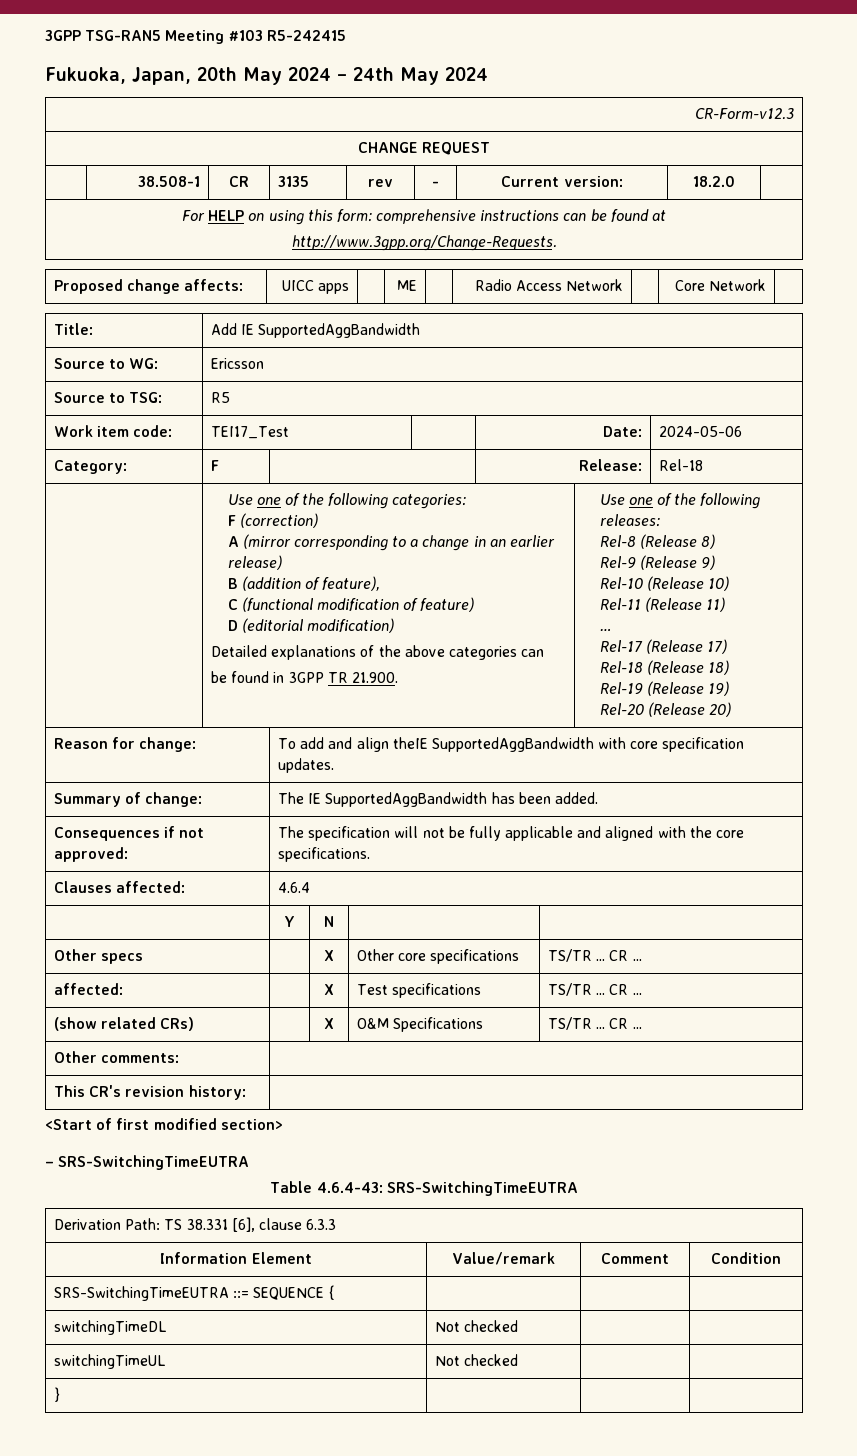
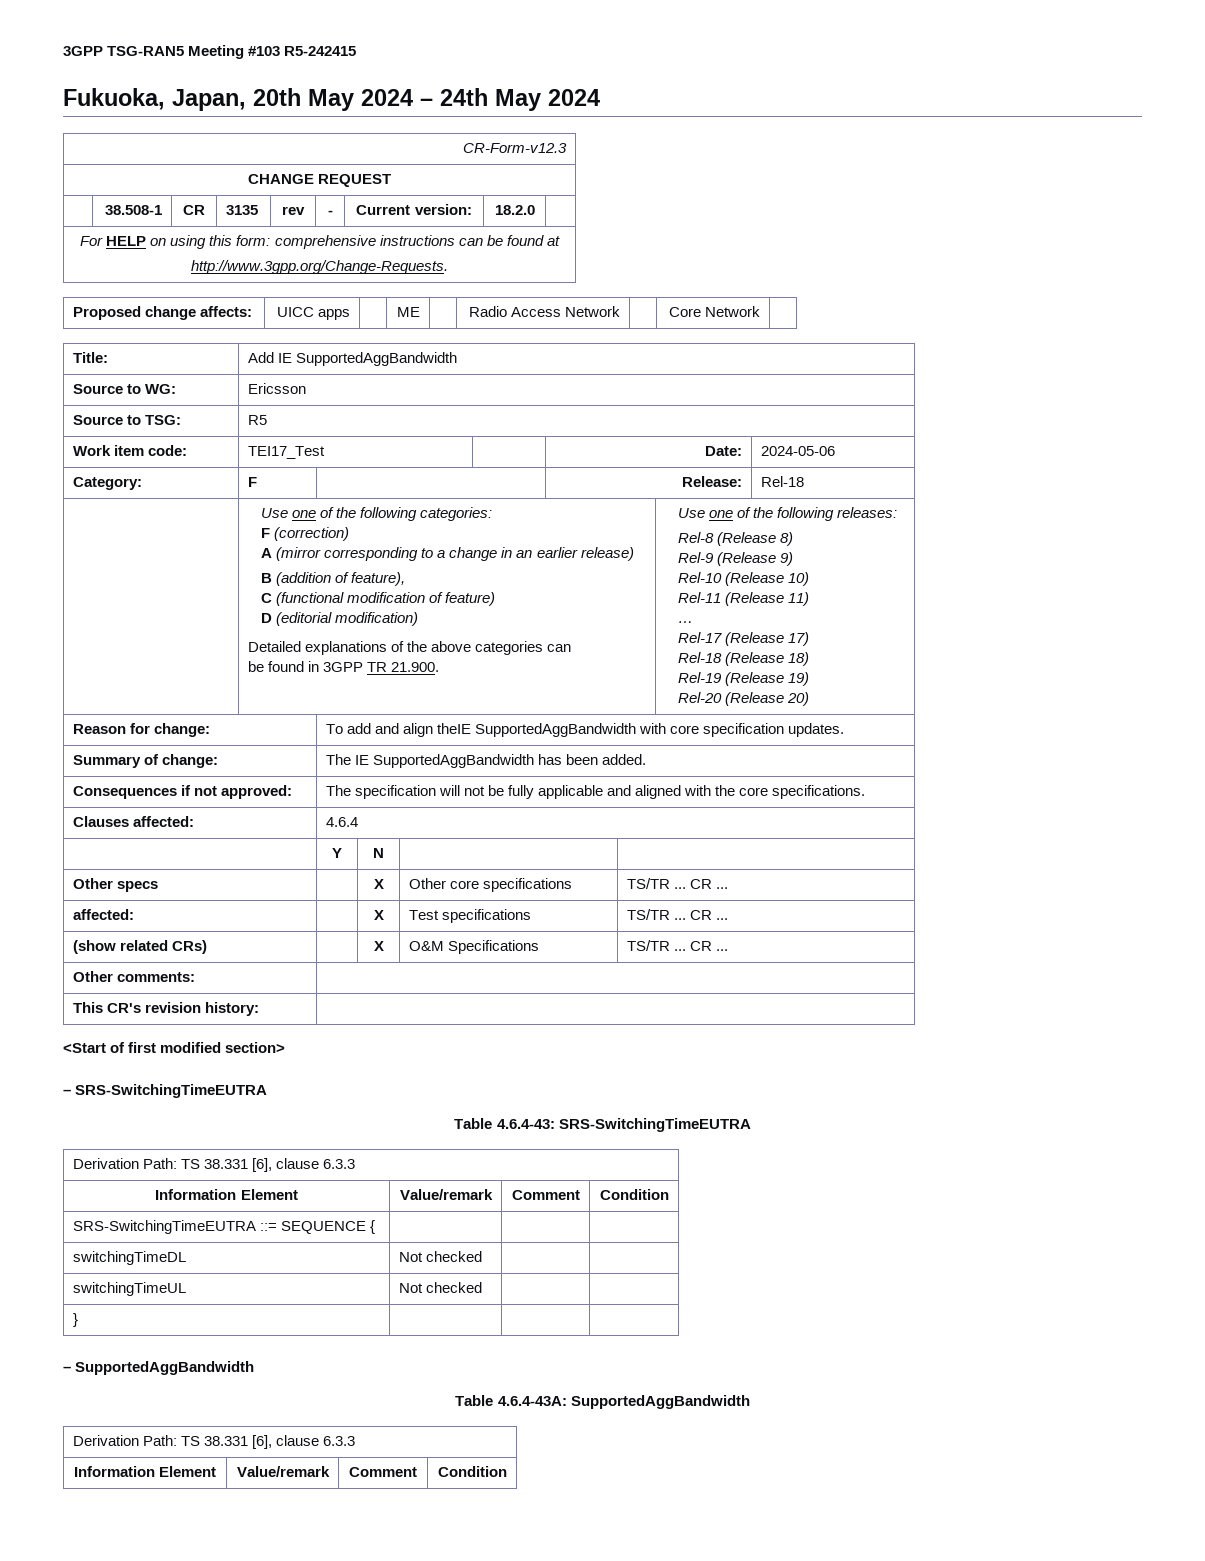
(61, 1394) none -> [63,1361,255,1375] [455,1395,750,1409] [72,1435,355,1449] [73,1466,217,1477] [236,1466,330,1477] [349,1467,417,1477] [437,1466,507,1477] // – SupportedAggBandwidth // Table 4.6.4-43A: SupportedAggBandwidth // Derivation Path: TS 38.331 [6], clause 6.3.3 // Information Element | Value/remark | Comment | Condition

